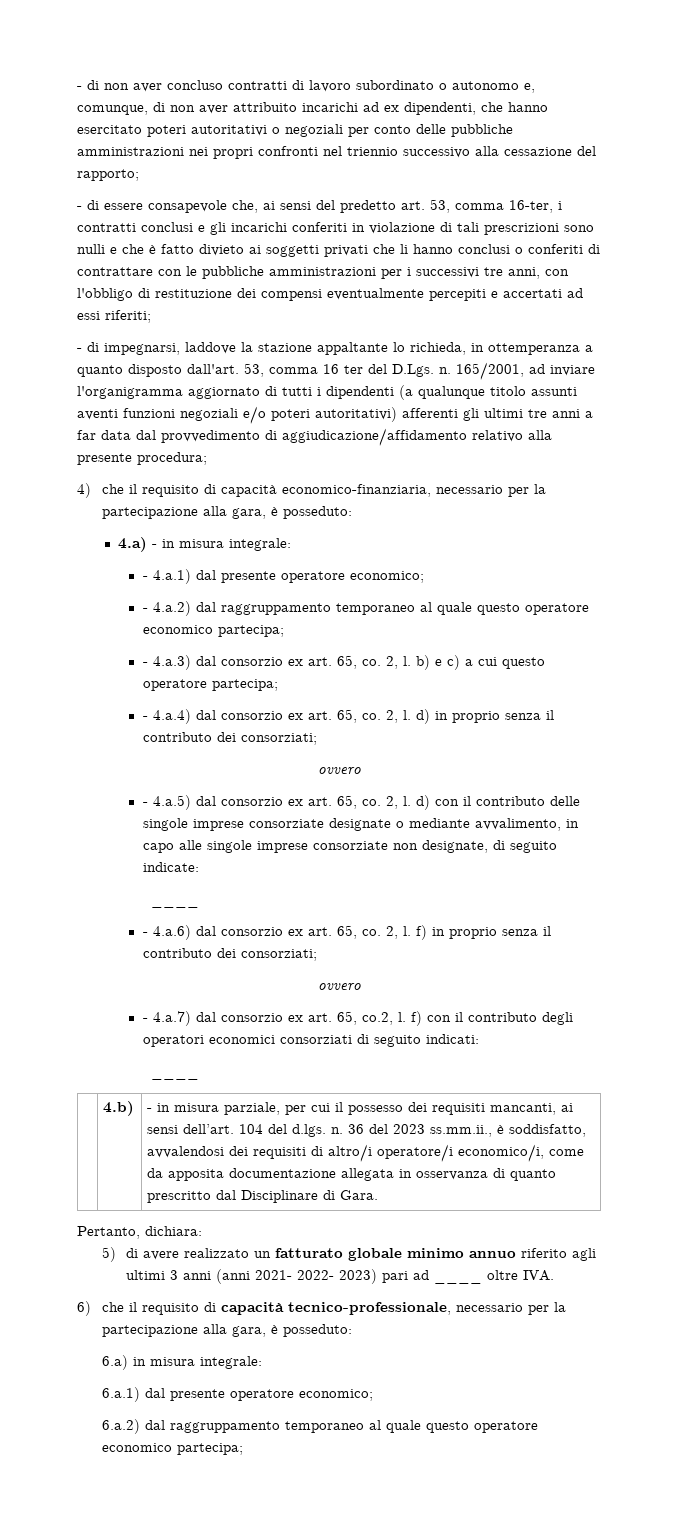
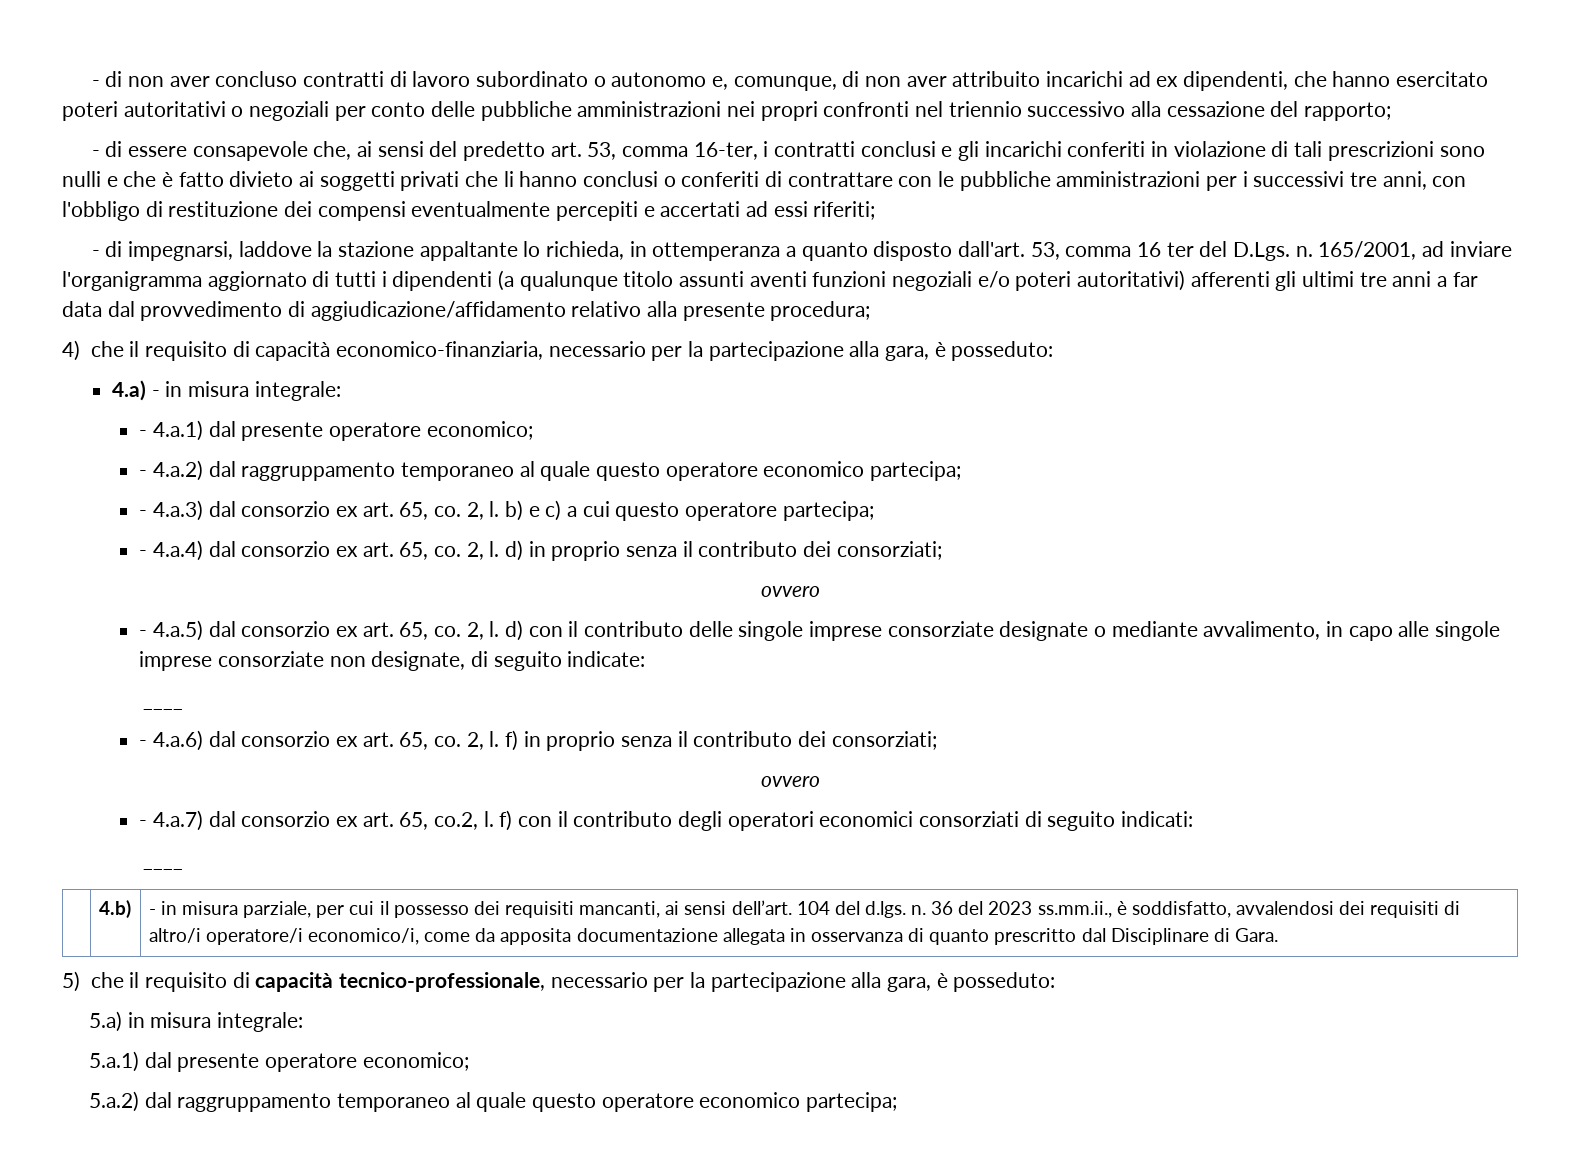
[77,1226,202,1239] [101,1247,597,1262] [126,1269,430,1284] [434,1280,483,1284] [487,1270,555,1281] [77,1301,91,1316] Pertanto, dichiara: // 5) di avere realizzato un fatturato globale minimo annuo riferito agli ultimi 3 anni (anni 2021- 2022- 2023) pari ad ____ oltre IVA. // 6) -> [62,971,80,992] 5)
[101,1355,262,1370] [101,1387,373,1402] [101,1419,140,1434] 6.a) in misura integrale: // 6.a.1) dal presente operatore economico; // 6.a.2) -> [89,1011,304,1032] [89,1051,469,1072] [89,1091,140,1112] 5.a) in misura integrale: // 5.a.1) dal presente operatore economico; // 5.a.2)

